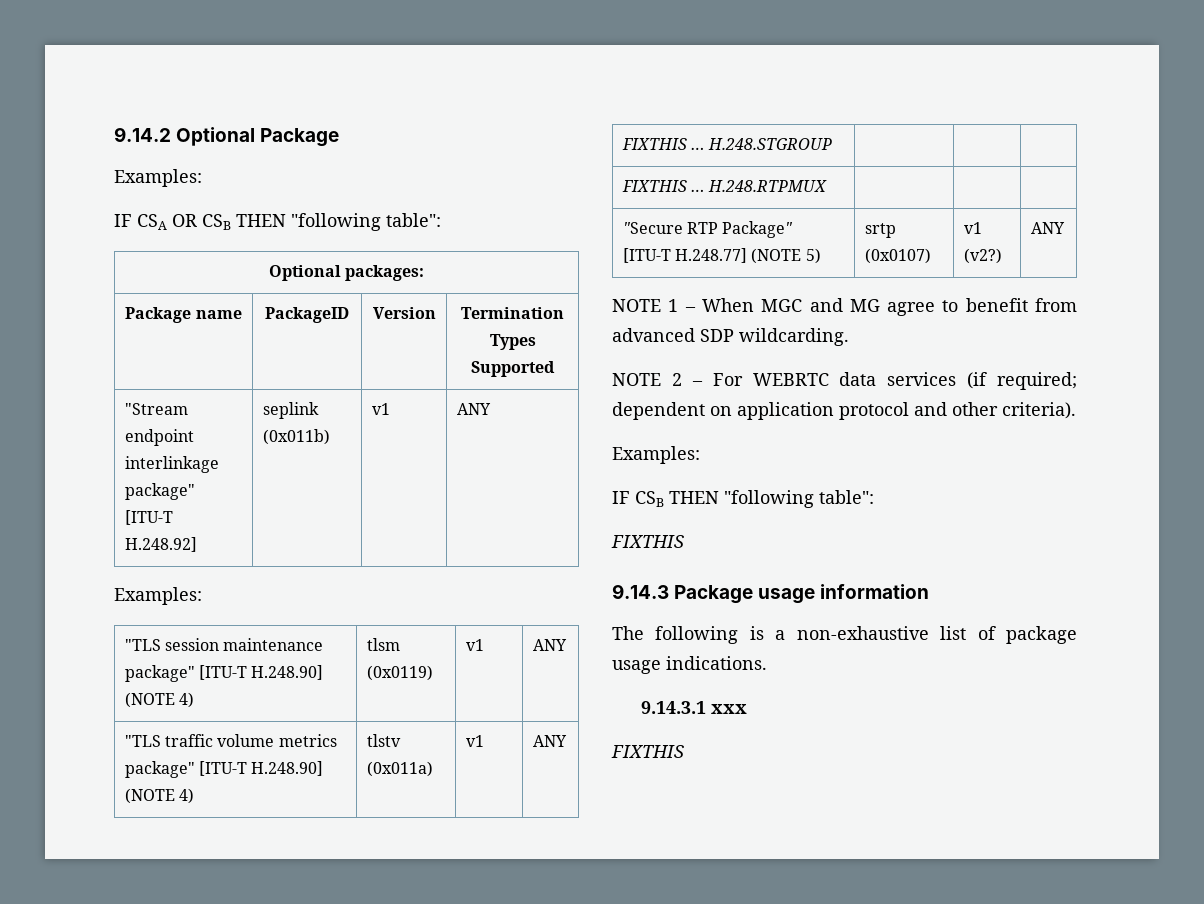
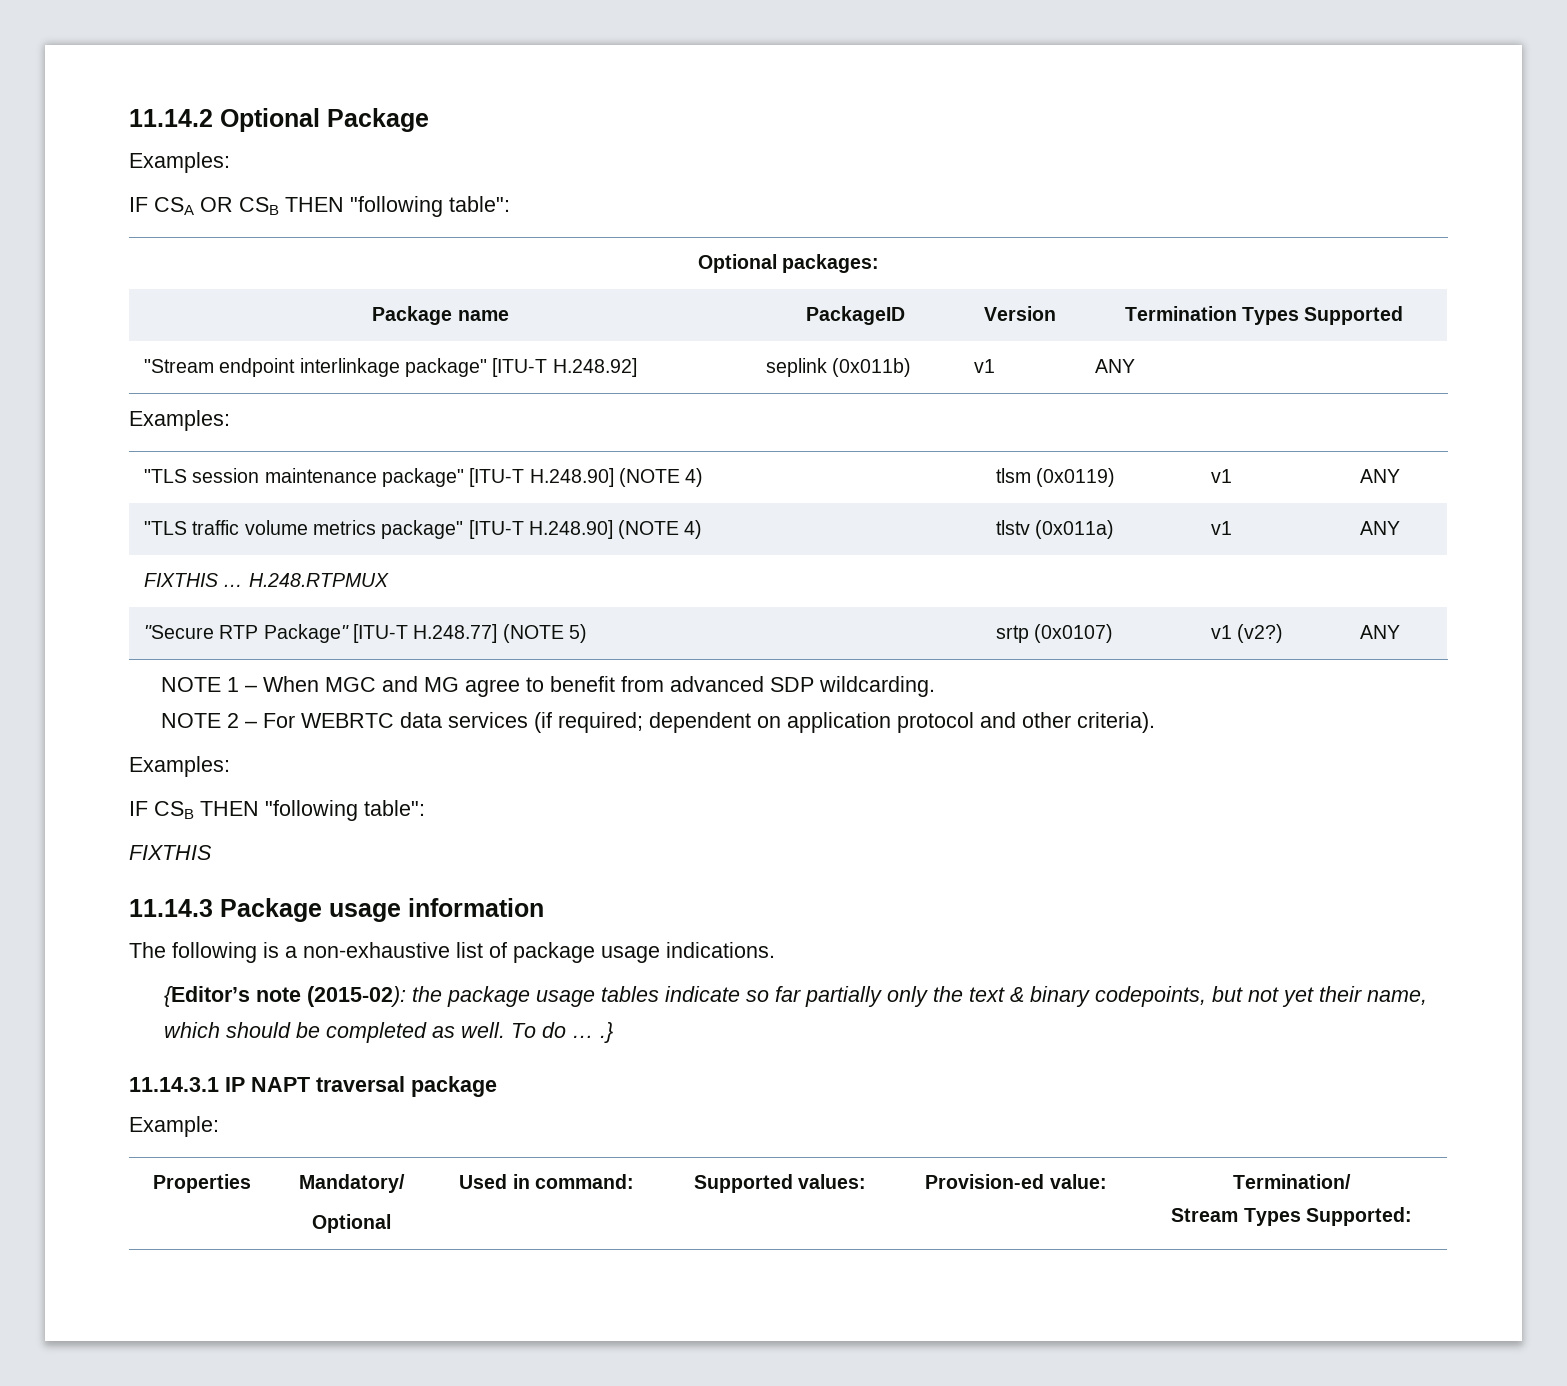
[114,127,171,142] 9.14.2 -> [129,109,213,127] 11.14.2
[621,138,833,150] // FIXTHIS … H.248.STGROUP | | | -> (1401, 528) none
[612,584,669,599] 9.14.3 -> [129,899,213,917] 11.14.3
[640,701,747,714] [611,745,684,758] 9.14.3.1 xxx // FIXTHIS -> [163,986,1427,1007] [163,1022,613,1043] [129,1076,497,1097] [129,1116,219,1137] [153,1174,251,1193] [299,1174,405,1193] [312,1214,391,1233] [459,1174,634,1189] [693,1174,867,1193] [925,1174,1107,1189] [1233,1174,1351,1189] [1171,1207,1412,1226] {Editor’s note (2015-02): the package usage tables indicate so far partially only the text & binary codepoints, but not yet their name, which should be completed as well. To do … .} // 11.14.3.1 IP NAPT traversal package // Example: // Properties | Mandatory/ // Optional | Used in command: | Supported values: | Provision-ed value: | Termination/ // Stream Types Supported:

